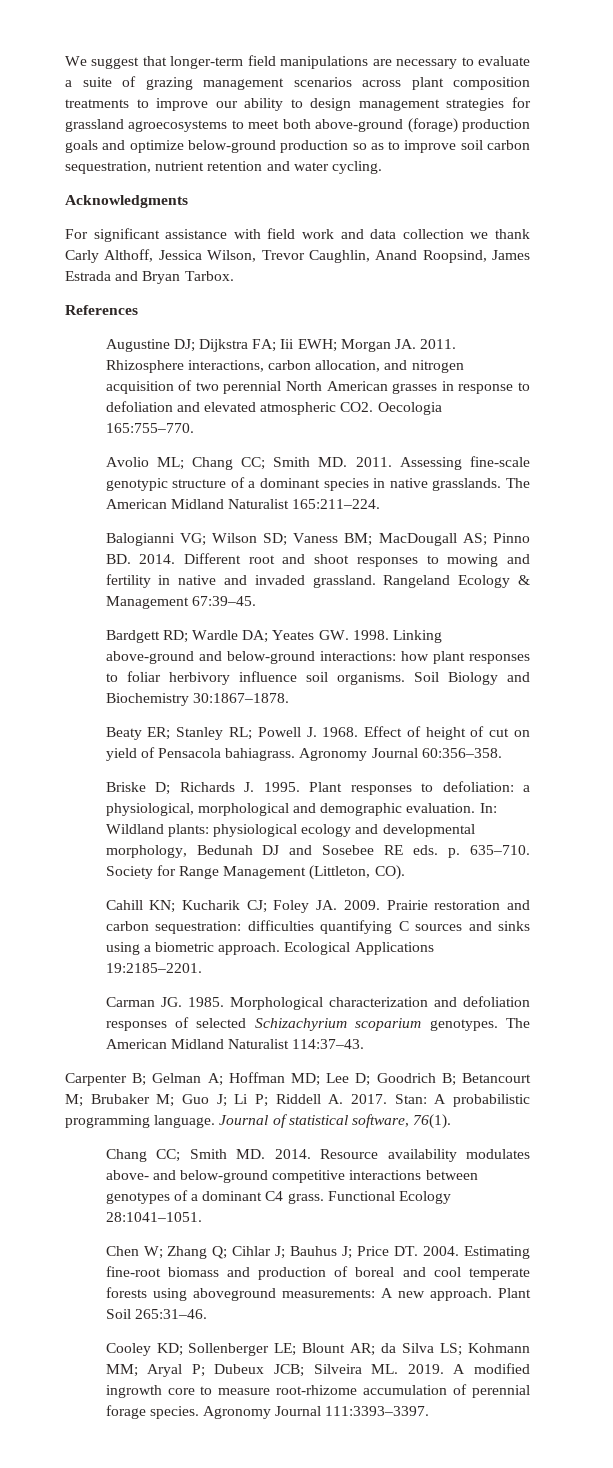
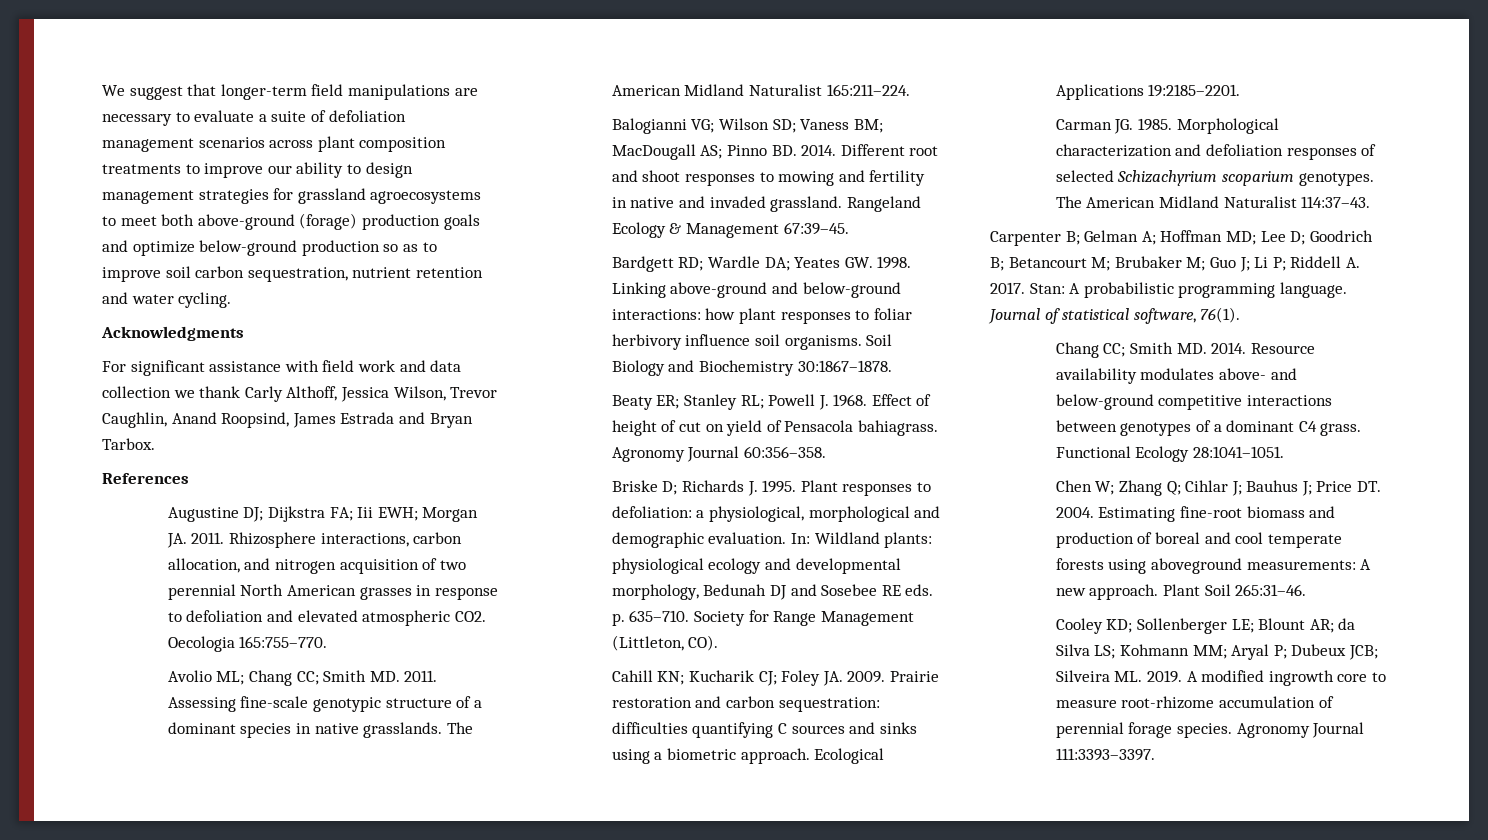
[145,77,193,90] grazing -> [328,110,406,122] defoliation

